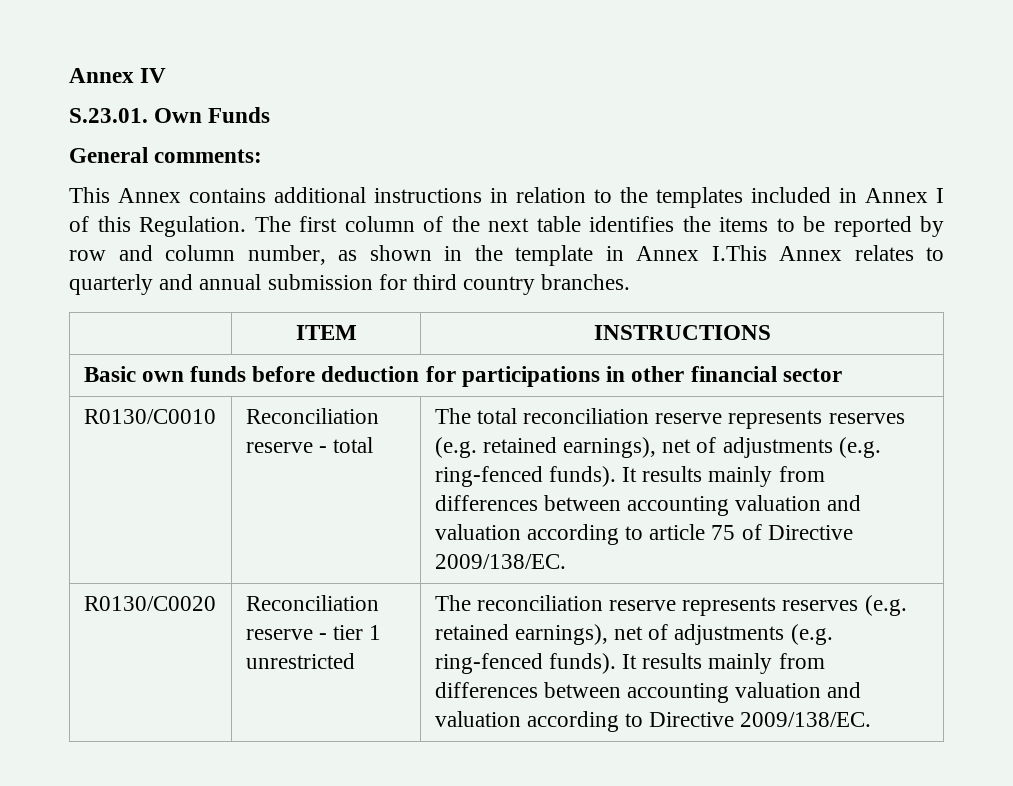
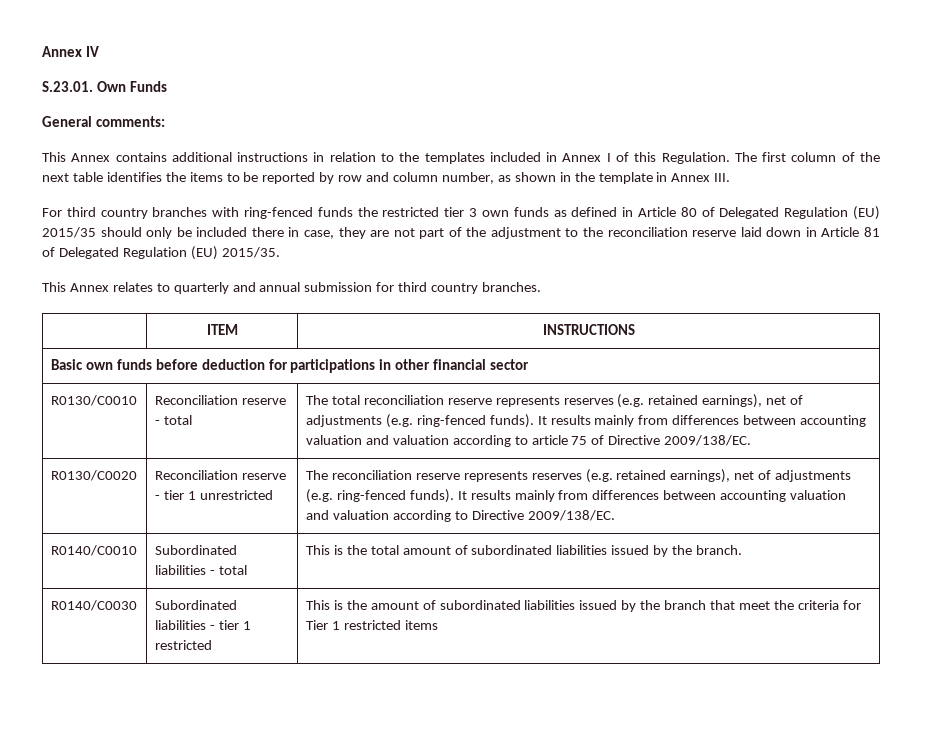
[711,245,767,261] I.This -> [714,173,731,182] [42,206,881,220] [42,227,881,239] [42,246,280,260] [42,282,66,292] III. // For third country branches with ring-fenced funds the restricted tier 3 own funds as defined in Article 80 of Delegated Regulation (EU) 2015/35 should only be included there in case, they are not part of the adjustment to the reconciliation reserve laid down in Article 81 of Delegated Regulation (EU) 2015/35. // This
(872, 719) none -> [50,545,137,556] [154,545,237,555] [154,565,247,575] [305,545,743,557] [50,600,137,611] [154,600,237,610] [154,620,251,630] [154,640,212,650] [305,600,861,612] [305,620,438,630] // R0140/C0010 | Subordinated liabilities - total | This is the total amount of subordinated liabilities issued by the branch. // R0140/C0030 | Subordinated liabilities - tier 1 restricted | This is the amount of subordinated liabilities issued by the branch that meet the criteria for Tier 1 restricted items

